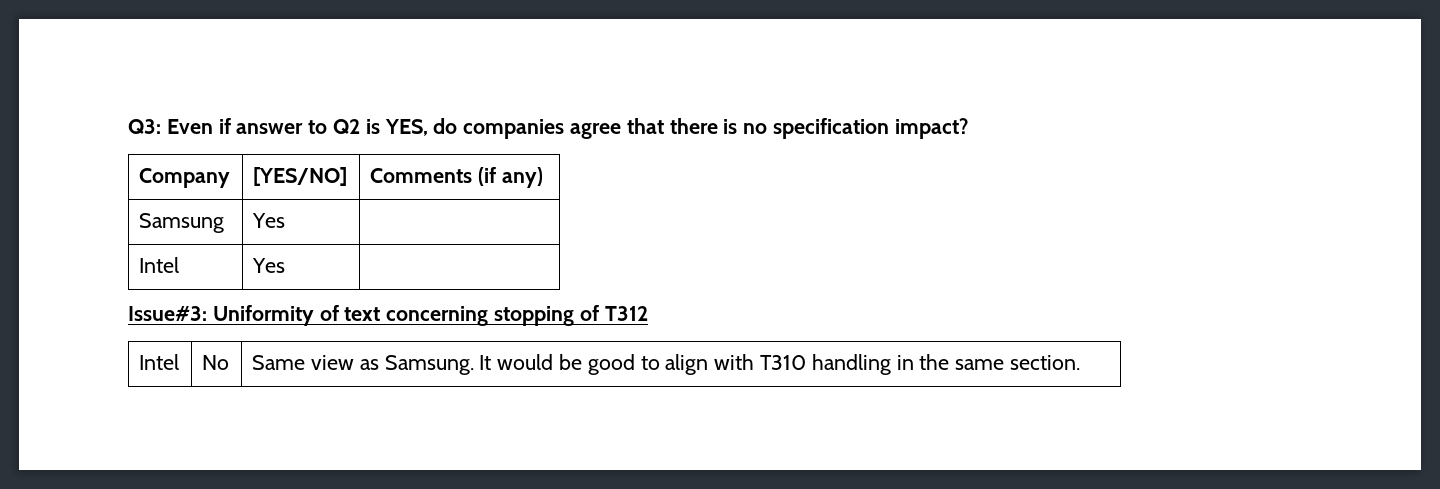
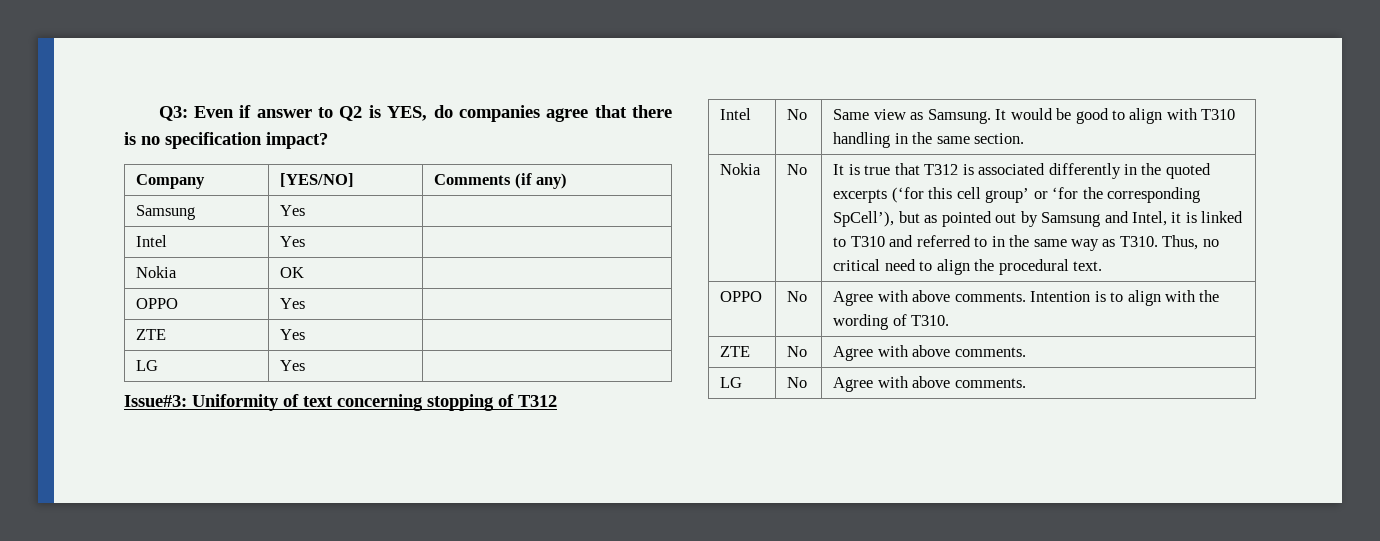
(286, 265) none -> [136,266,178,278] [280,267,305,278] [136,298,179,309] [280,298,306,309] [136,329,167,340] [280,329,306,340] [136,360,159,371] [280,360,306,371] // Nokia | OK | // OPPO | Yes | // ZTE | Yes | // LG | Yes |
(1081, 362) none -> [720,163,762,175] [787,164,808,175] [833,163,1211,179] [833,187,1200,203] [833,211,1244,227] [833,235,1219,251] [833,259,1103,275] [720,291,763,302] [787,291,808,302] [833,290,1220,306] [833,314,950,330] [720,346,751,357] [787,346,808,357] [833,345,1026,361] [720,377,743,388] [787,377,808,388] [833,376,1026,392] // Nokia | No | It is true that T312 is associated differently in the quoted excerpts (‘for this cell group’ or ‘for the corresponding SpCell’), but as pointed out by Samsung and Intel, it is linked to T310 and referred to in the same way as T310. Thus, no critical need to align the procedural text. // OPPO | No | Agree with above comments. Intention is to align with the wording of T310. // ZTE | No | Agree with above comments. // LG | No | Agree with above comments.

